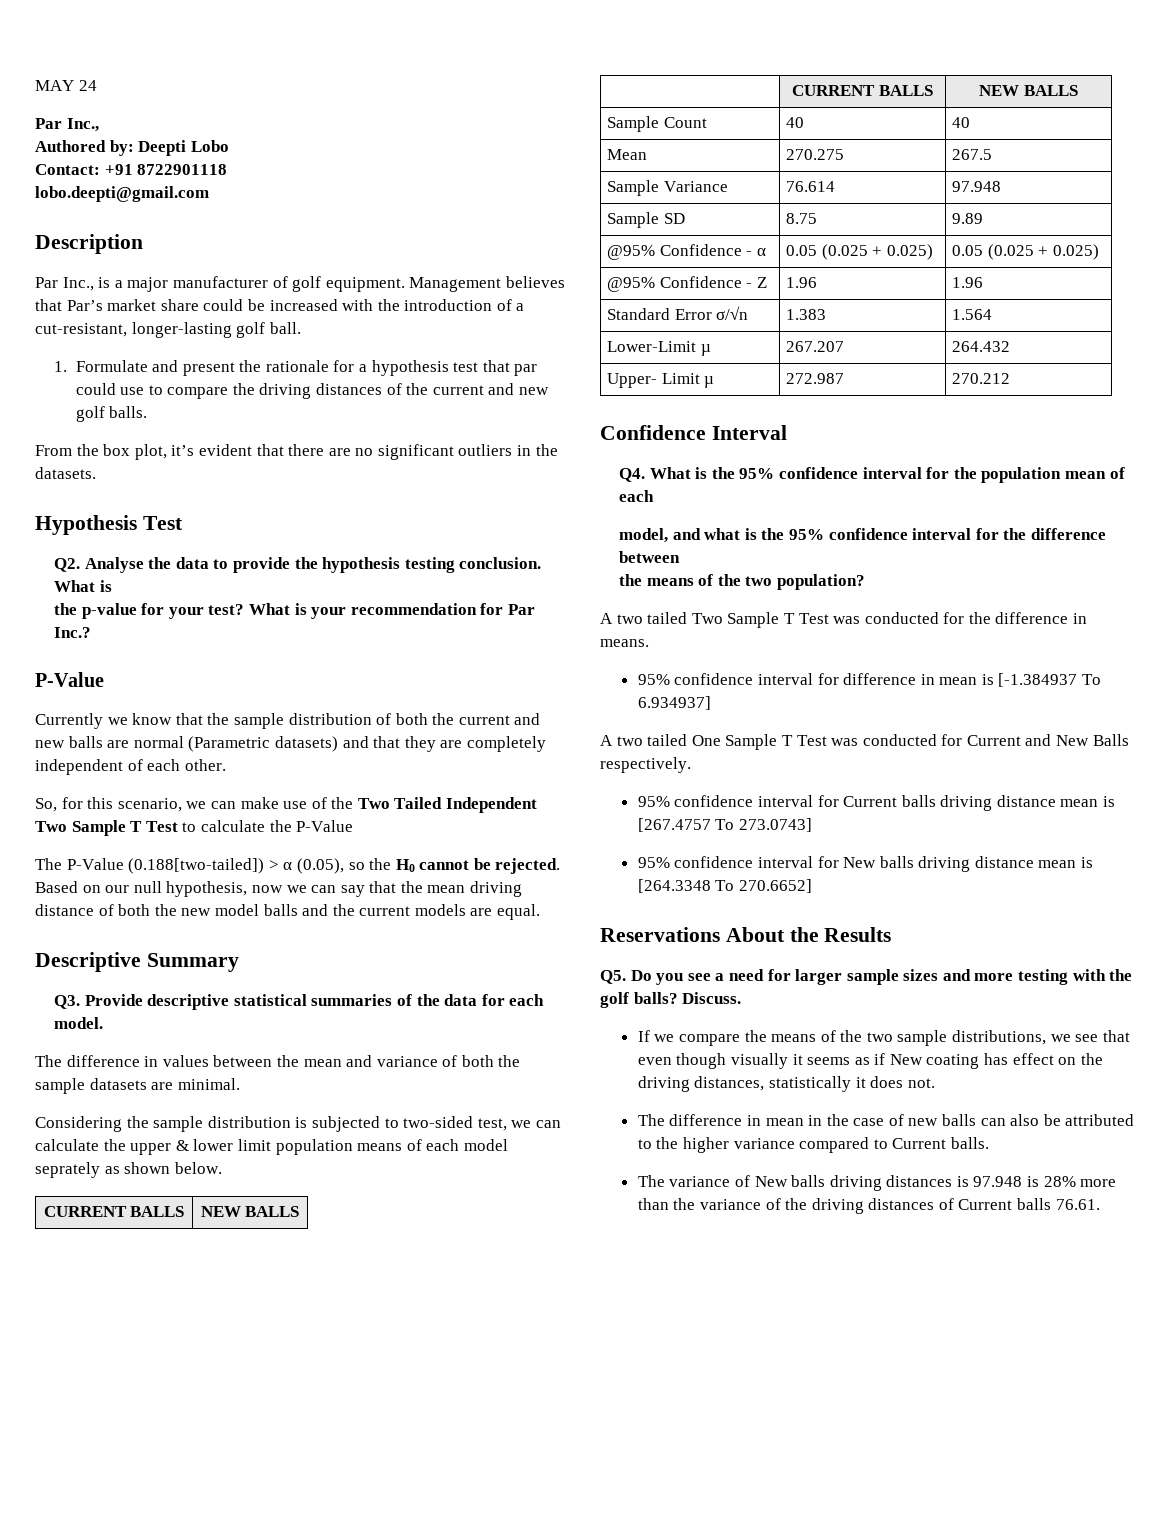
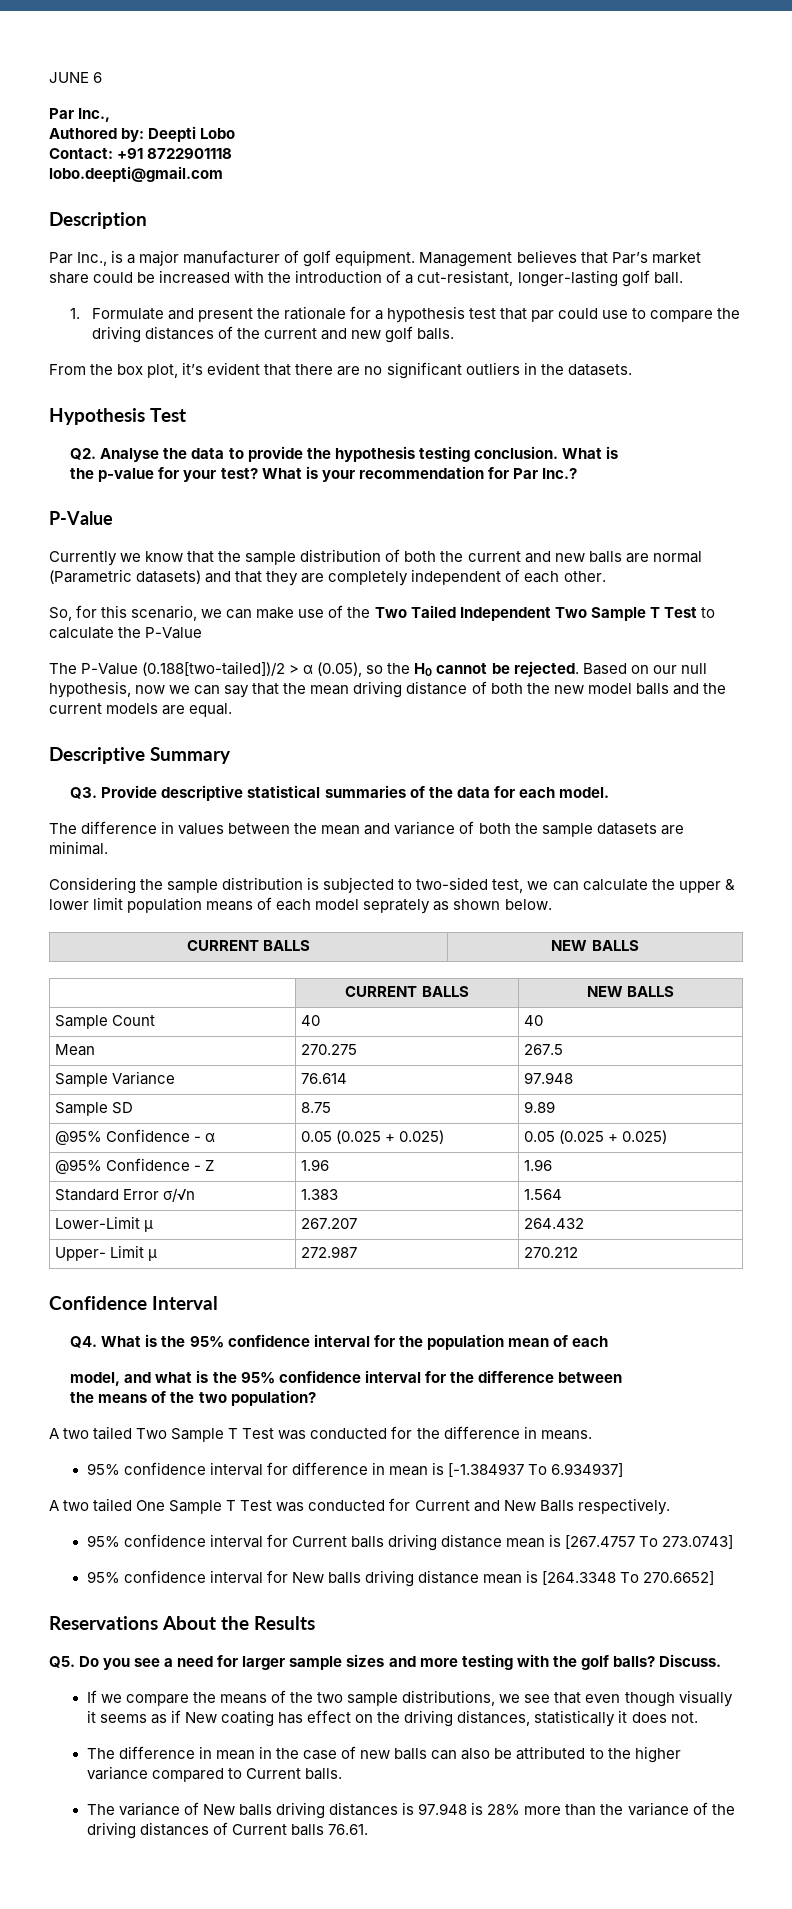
[35,80,97,91] MAY 24 -> [49,72,103,83] JUNE 6
[128,858,265,874] (0.188[two-tailed]) -> [142,661,286,676] (0.188[two-tailed])/2

